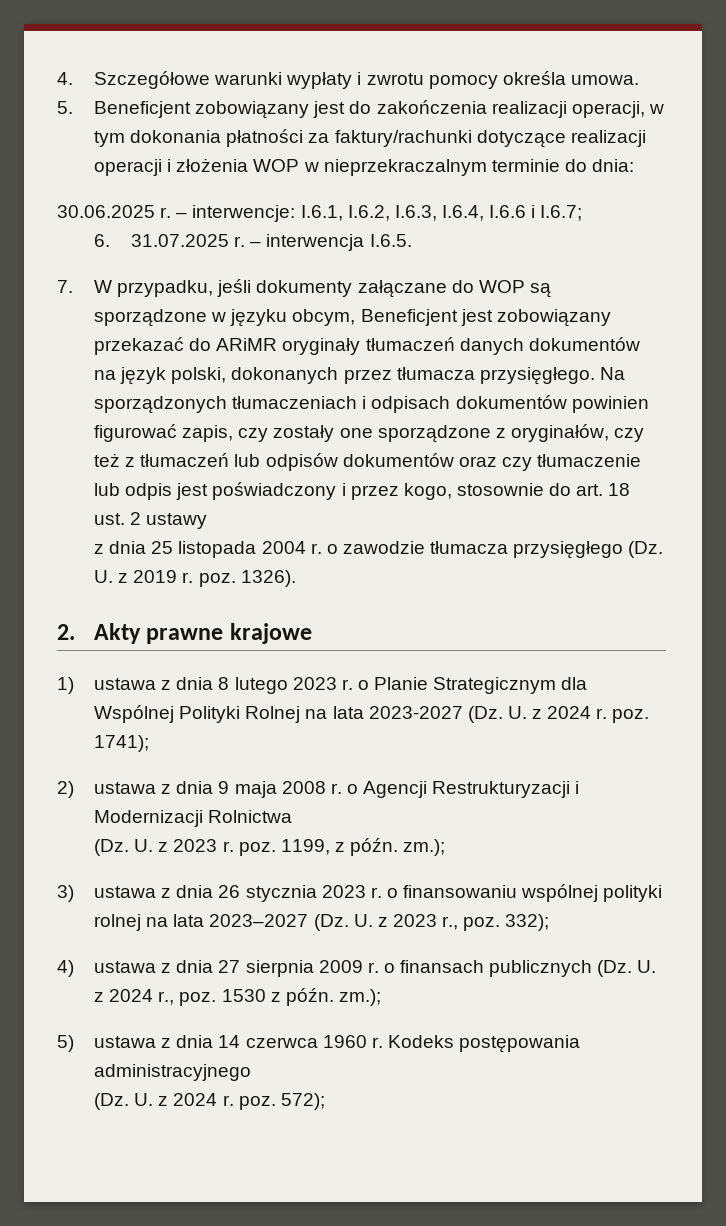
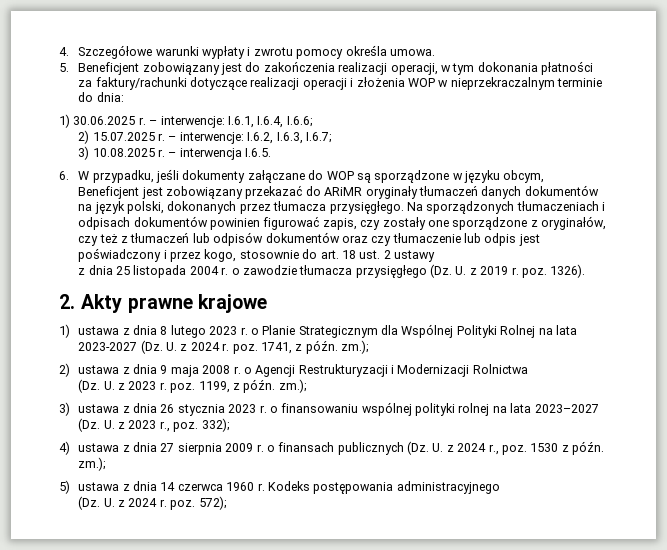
(635, 165) none -> [59,114,70,128] 1)
[347,205,536,221] I.6.2, I.6.3, I.6.4, I.6.6 i -> [257,116,313,128] [78,130,303,144] I.6.4, I.6.6; // 2) 15.07.2025 r. – interwencje: I.6.2, I.6.3,
[93,234,229,247] 6. 31.07.2025 -> [78,146,155,160] 3) 10.08.2025
[57,280,73,293] 7. -> [59,171,69,180] 6.
[93,735,149,752] 1741); -> [260,340,370,354] 1741, z późn. zm.);

